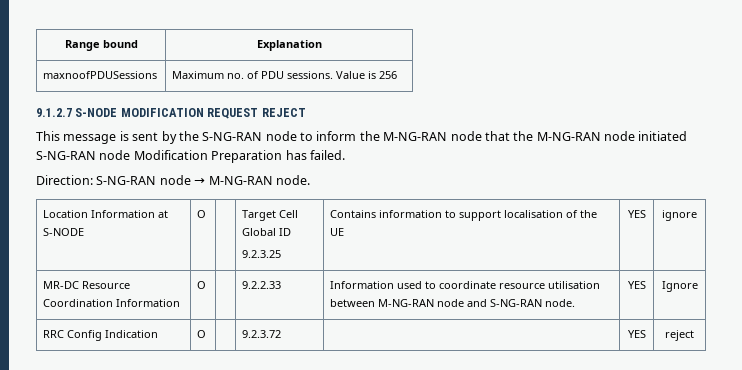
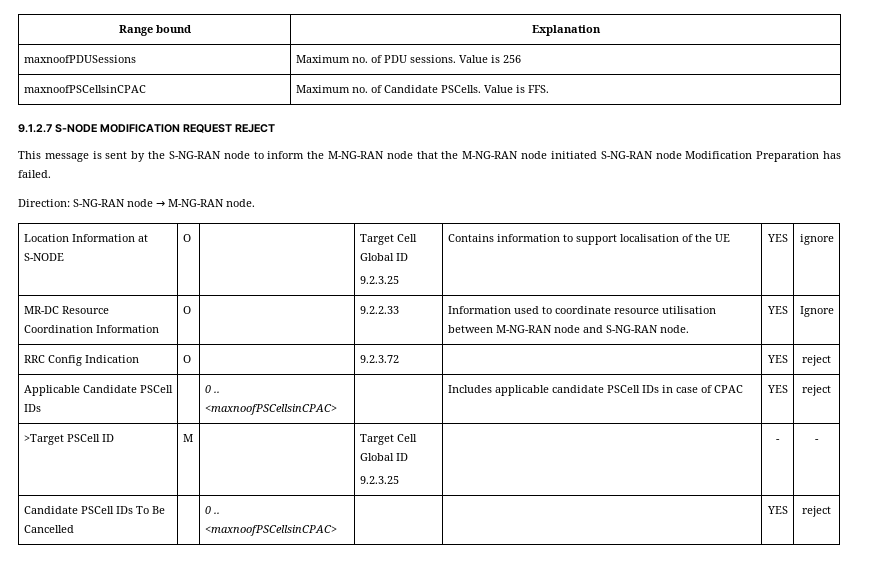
(398, 75) none -> [23,85,146,93] [295,85,549,93] // maxnoofPSCellsinCPAC | Maximum no. of Candidate PSCells. Value is FFS.
(694, 335) none -> [23,385,173,396] [23,404,41,412] [204,385,220,393] [204,404,337,415] [447,385,743,396] [766,385,788,393] [802,385,831,396] [23,434,114,445] [182,434,193,442] [359,434,417,445] [359,453,408,461] [359,476,399,484] [776,439,780,442] [815,439,819,442] [23,506,165,514] [23,525,74,533] [204,506,220,514] [204,525,337,536] [766,506,788,514] [802,506,831,517] // Applicable Candidate PSCell IDs | | 0 .. <maxnoofPSCellsinCPAC> | | Includes applicable candidate PSCell IDs in case of CPAC | YES | reject // >Target PSCell ID | M | | Target Cell Global ID // 9.2.3.25 | | - | - // Candidate PSCell IDs To Be Cancelled | | 0 .. <maxnoofPSCellsinCPAC> | | | YES | reject

